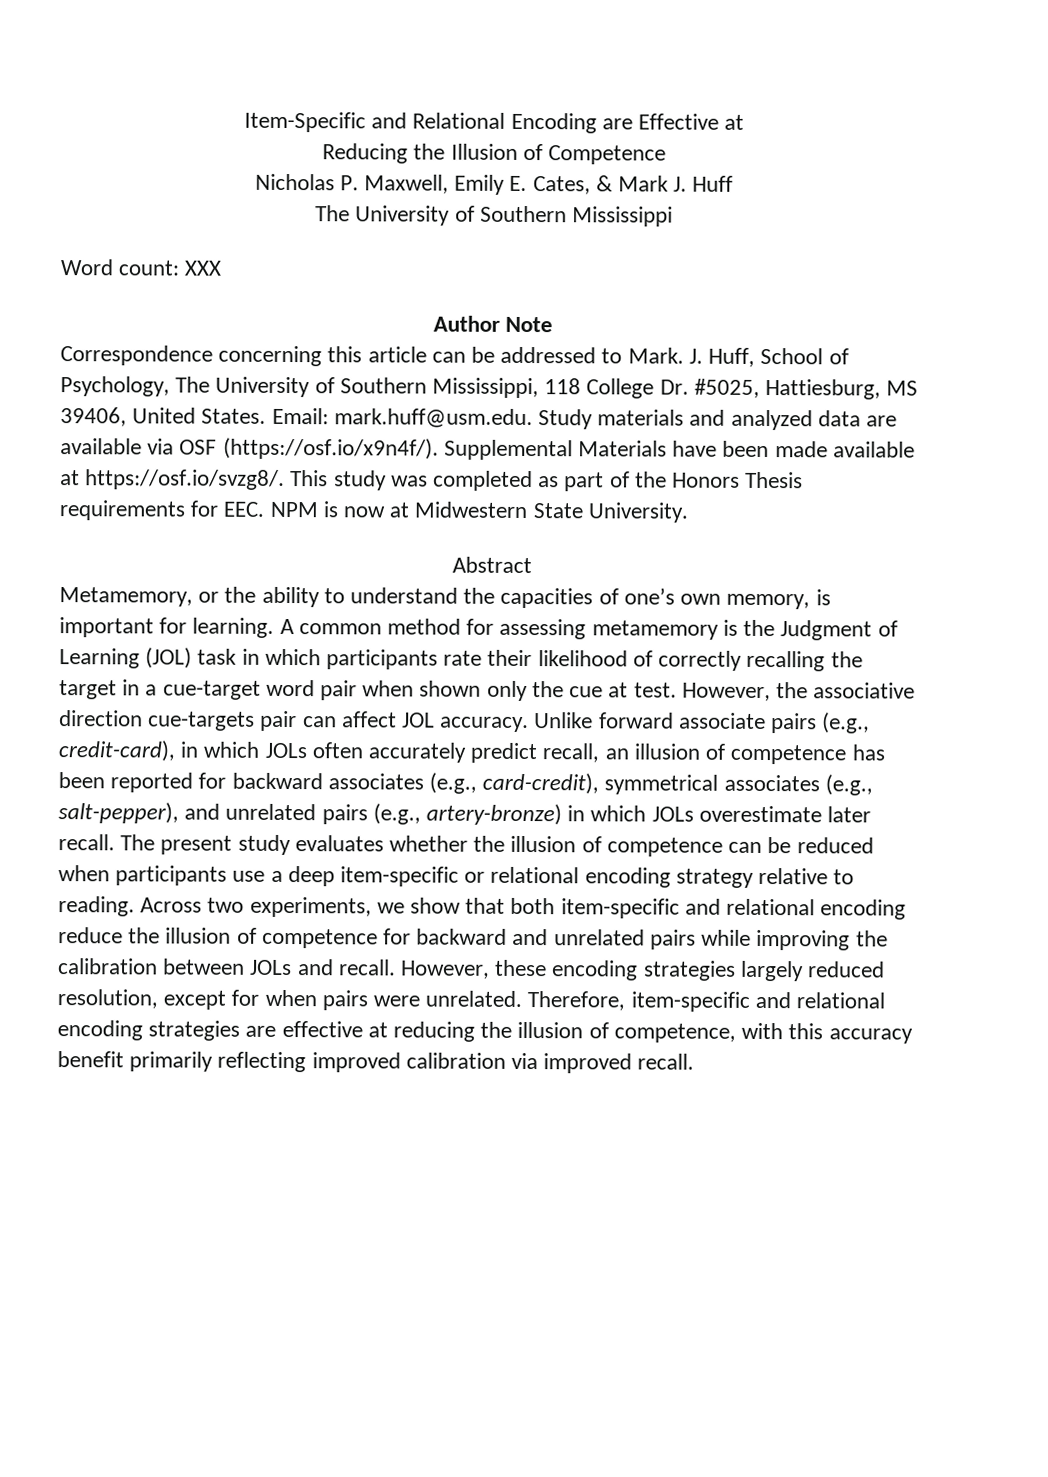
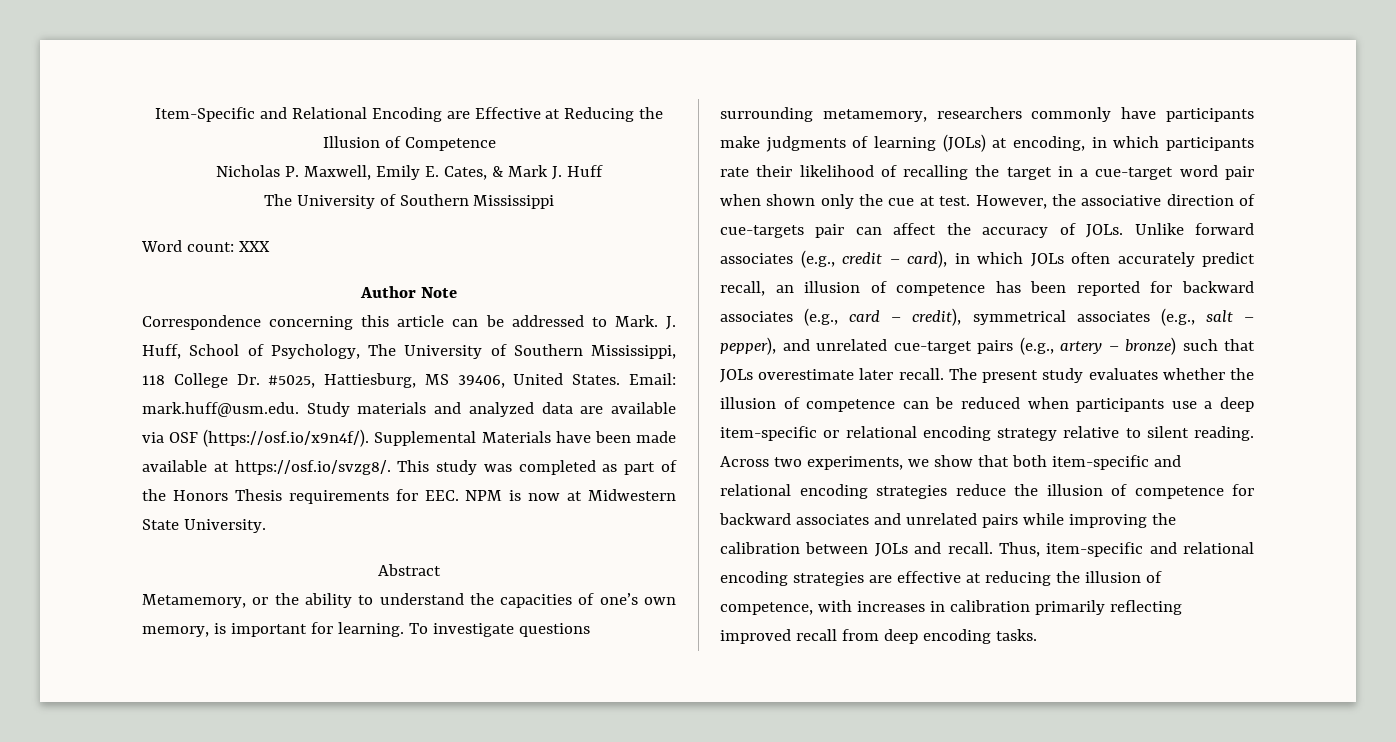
(745, 122) // -> (561, 114) none
[279,618,898,641] [59,647,238,669] A common method for assessing metamemory is the Judgment of Learning (JOL) task -> [408,623,590,637] [720,107,1254,122] [720,134,1085,152] To investigate questions surrounding metamemory, researchers commonly have participants make judgments of learning (JOLs) at encoding,
[658,650,743,671] correctly -> (897, 171) none
(143, 718) none -> [1239,194,1255,206] of
[402,712,871,734] [58,740,175,762] JOL accuracy. Unlike forward associate pairs (e.g., credit-card), -> [946,223,1254,238] [720,250,947,268] the accuracy of JOLs. Unlike forward associates (e.g., credit – card),
[482,772,873,796] [58,802,647,826] card-credit), symmetrical associates (e.g., salt-pepper), and unrelated pairs (e.g., artery-bronze) in which -> [849,308,1254,326] [720,337,1255,355] card – credit), symmetrical associates (e.g., salt – pepper), and unrelated cue-target pairs (e.g., artery – bronze) such that
(855, 877) none -> [1146,426,1189,438] silent
(907, 909) none -> [876,485,947,499] strategies
(508, 936) none -> [795,514,869,525] associates
[400,959,886,982] [57,989,626,1011] However, these encoding strategies largely reduced resolution, except for when pairs were unrelated. Therefore, -> [998,542,1040,557] Thus,
[788,1023,913,1044] [57,1051,695,1074] this accuracy benefit primarily reflecting improved calibration via improved recall. -> [856,600,1182,615] [720,629,1037,644] increases in calibration primarily reflecting improved recall from deep encoding tasks.

